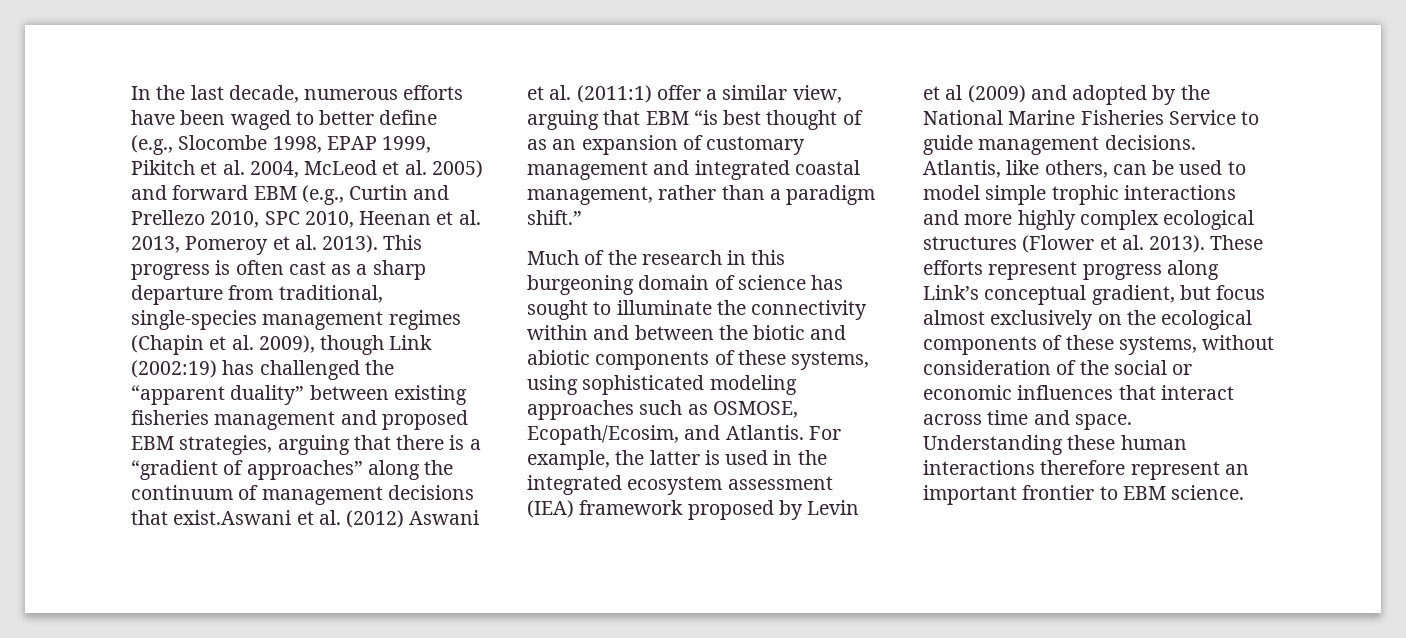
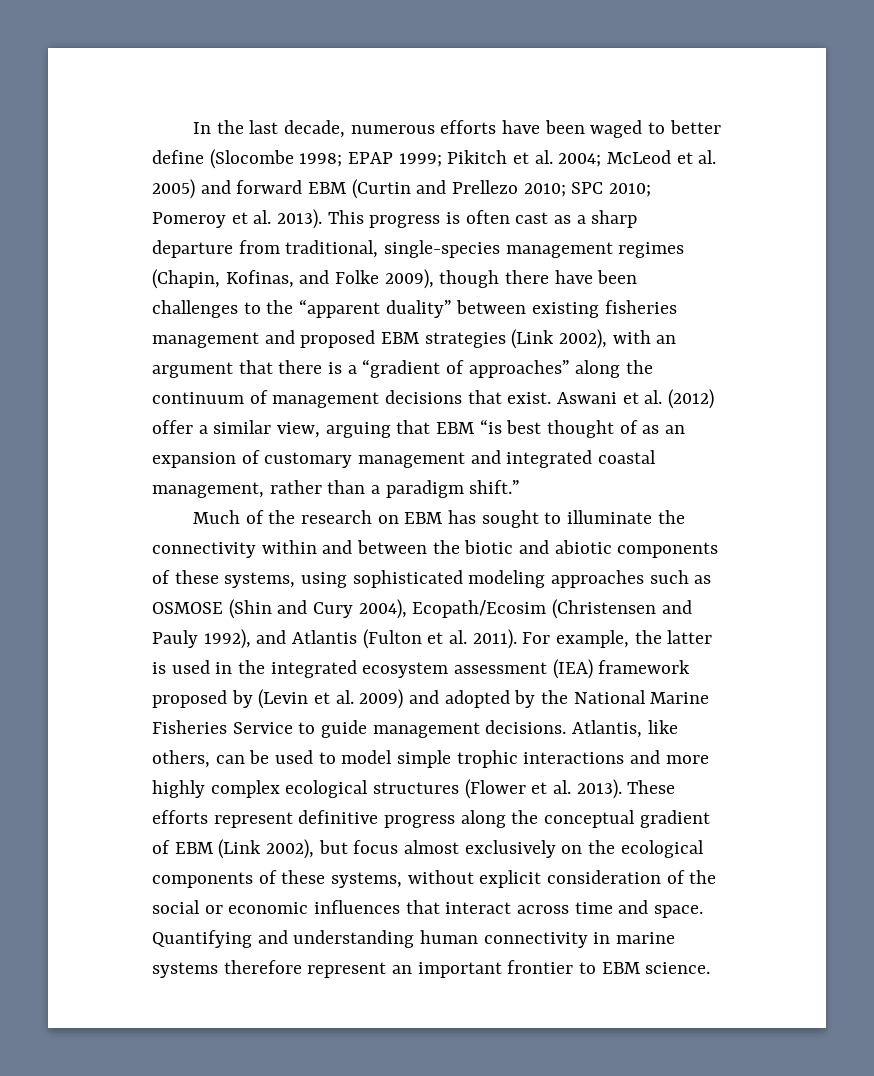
[131,135,432,155] (e.g., Slocombe 1998, EPAP 1999, -> [209,149,442,169] (Slocombe 1998; EPAP 1999;
[249,161,299,178] 2004, -> [558,153,602,167] 2004;
[301,185,450,205] [131,210,481,228] [131,236,180,253] (e.g., Curtin and Prellezo 2010, SPC 2010, Heenan et al. 2013, -> [351,179,652,199] (Curtin and Prellezo 2010; SPC 2010;
[131,335,433,355] [131,360,360,380] (Chapin et al. 2009), though Link (2002:19) has challenged -> [152,269,638,289] [152,300,261,318] (Chapin, Kofinas, and Folke 2009), though there have been challenges to
[179,435,350,455] strategies, arguing -> [424,329,677,349] [152,362,233,378] strategies (Link 2002), with an argument
[173,510,292,525] exist.Aswani -> [507,392,618,404] exist. Aswani
[409,510,480,525] [527,85,652,103] Aswani et al. (2011:1) -> (715, 399) none
[727,250,786,265] [527,275,806,295] in this burgeoning domain of science -> [377,512,443,524] on EBM
[712,401,798,418] [527,425,804,445] OSMOSE, Ecopath/Ecosim, and Atlantis. -> [152,599,692,619] [152,629,517,649] OSMOSE (Shin and Cury 2004), Ecopath/Ecosim (Christensen and Pauly 1992), and Atlantis (Fulton et al. 2011).
[807,500,860,515] [923,85,1026,103] Levin et al (2009) -> [258,689,404,709] (Levin et al. 2009)
(1078, 270) none -> [298,810,379,824] definitive
[923,285,1175,305] Link’s conceptual gradient, -> [511,810,710,828] [152,839,315,859] the conceptual gradient of EBM (Link 2002),
(1275, 342) none -> [479,870,542,888] explicit
[923,435,1187,455] [923,460,1035,475] Understanding these human interactions -> [152,930,676,948] [152,962,218,978] Quantifying and understanding human connectivity in marine systems

